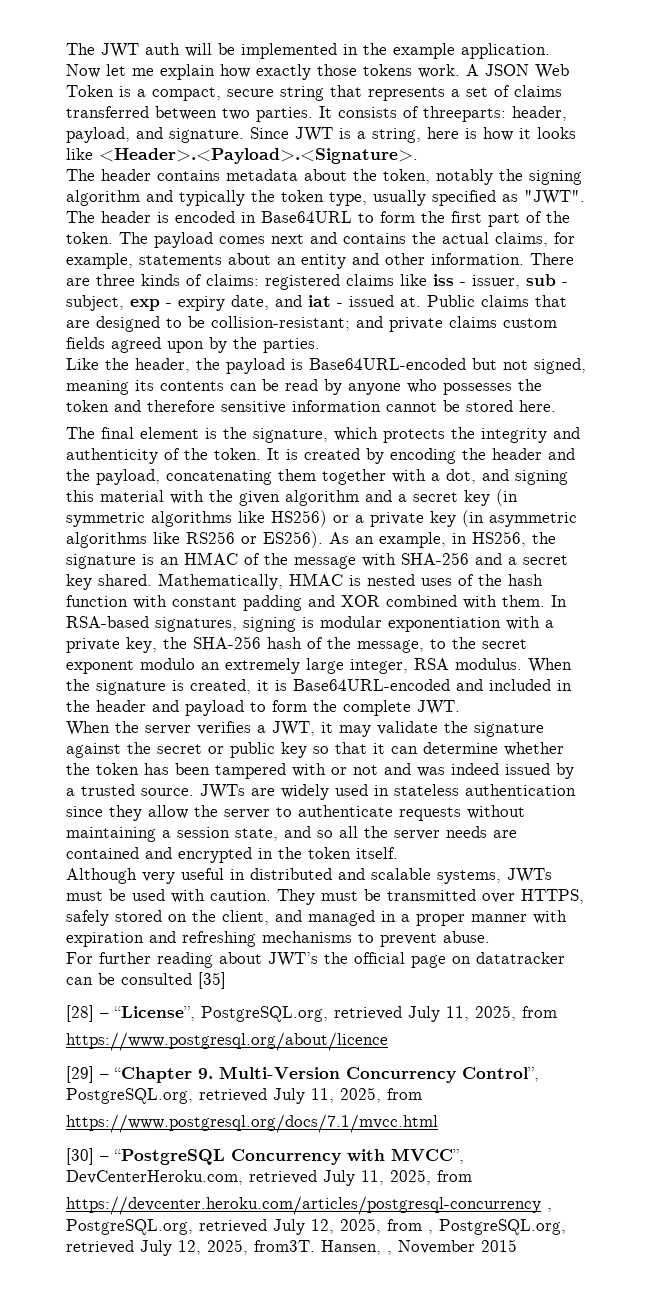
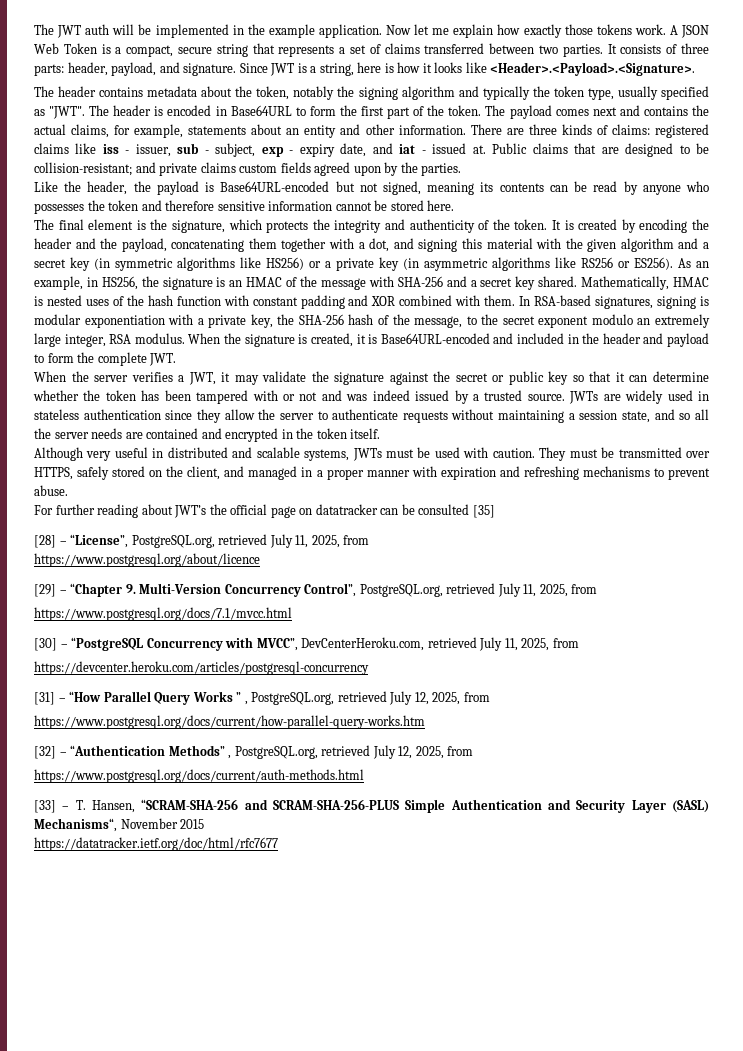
[423,106,506,122] threeparts: -> [680,43,709,54] [34,64,64,76] three parts:
[547,1208,552,1212] [66,1218,566,1235] [66,1239,392,1256] , PostgreSQL.org, retrieved July 12, 2025, from , PostgreSQL.org, retrieved July 12, 2025, from3T. Hansen, , -> [34,691,490,705] [34,715,425,729] [34,745,474,759] [34,769,364,783] [34,799,710,813] [34,818,117,832] // [31] – “How Parallel Query Works ” , PostgreSQL.org, retrieved July 12, 2025, from // https://www.postgresql.org/docs/current/how-parallel-query-works.htm // [32] – “Authentication Methods” , PostgreSQL.org, retrieved July 12, 2025, from // https://www.postgresql.org/docs/current/auth-methods.html // [33] – T. Hansen, “SCRAM-SHA-256 and SCRAM-SHA-256-PLUS Simple Authentication and Security Layer (SASL) Mechanisms“,
(517, 1245) none -> [34,837,278,851] // https://datatracker.ietf.org/doc/html/rfc7677

